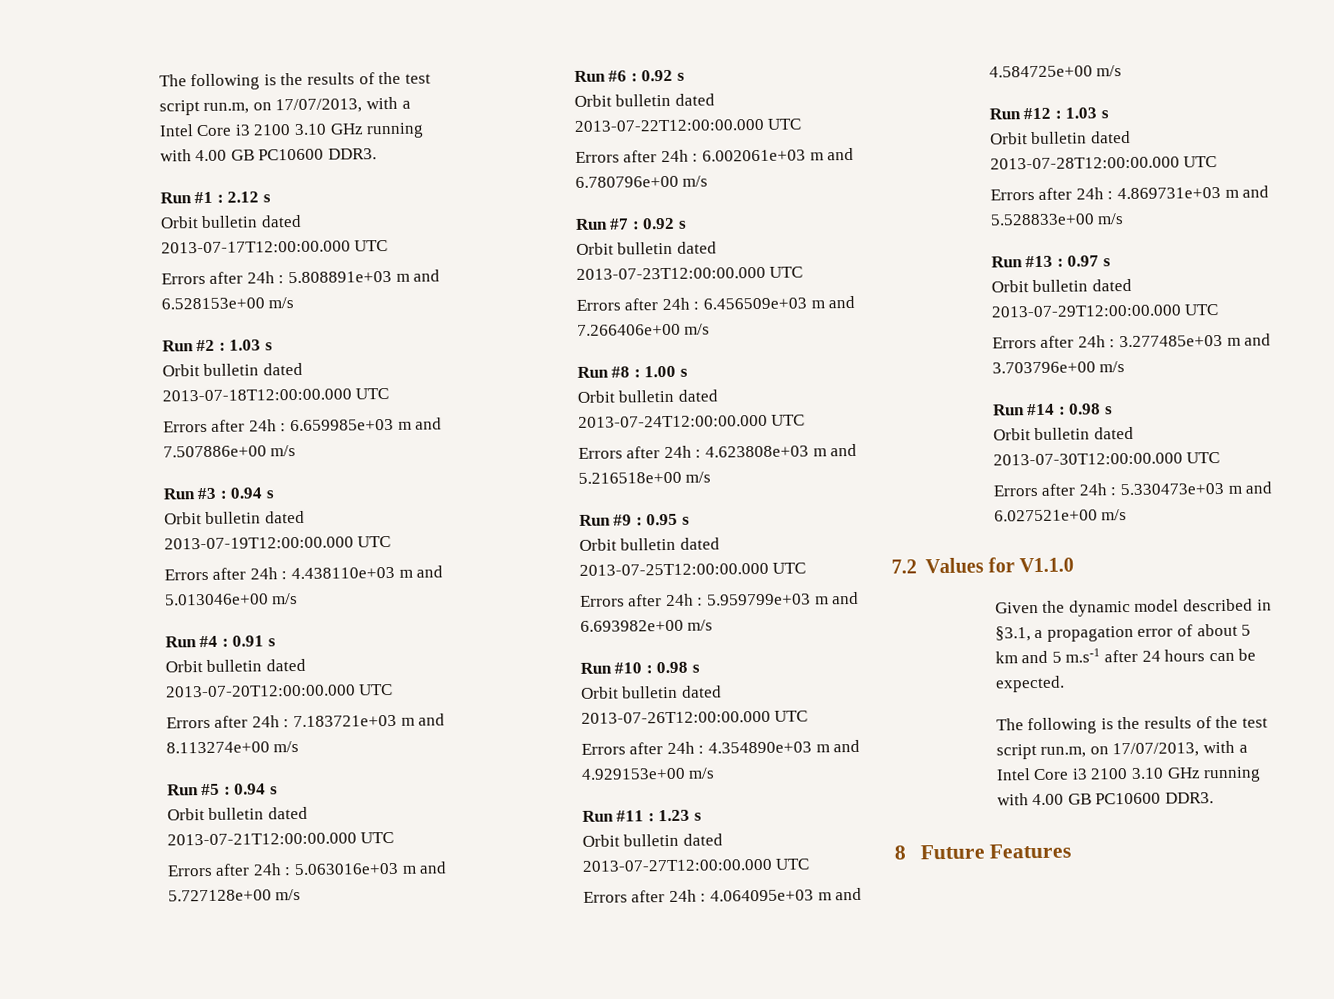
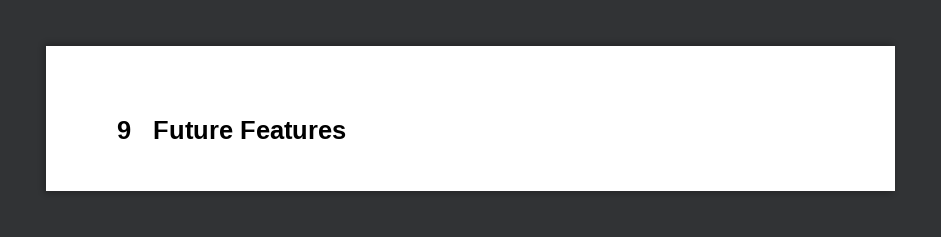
[158,71,431,91] [158,96,411,116] [158,122,425,139] [159,148,378,162] [159,191,272,204] [159,214,302,229] [160,240,389,254] [160,269,441,285] [160,297,295,310] [161,339,274,352] [161,362,303,377] [161,387,390,402] [162,417,443,433] [162,445,297,458] [162,487,275,500] [163,510,305,525] [163,535,392,550] [163,565,444,581] [163,592,299,606] [164,635,277,648] [164,658,306,673] [164,683,394,698] [165,713,446,729] [165,740,300,754] [166,783,279,796] [166,806,308,821] [166,831,395,846] [166,861,448,877] [167,888,302,902] [573,69,686,82] [573,93,715,107] [573,118,803,132] [574,147,855,163] [574,175,709,188] [574,217,688,230] [575,241,717,255] [575,266,804,280] [575,295,856,311] [576,323,711,336] [576,365,689,378] [576,389,718,403] [577,414,806,428] [577,443,858,459] [577,471,712,484] [578,513,691,526] [578,537,720,551] [578,562,807,576] [579,591,860,607] [579,619,714,632] [579,661,701,674] [580,685,722,699] [580,710,809,724] [580,739,861,755] [580,767,716,780] [581,809,703,822] [581,833,723,847] [581,858,811,872] [582,887,863,903] [988,65,1123,78] [988,107,1110,120] [989,130,1131,145] [989,156,1218,170] [989,185,1270,201] [989,213,1125,226] [990,255,1112,268] [990,278,1132,293] [990,304,1220,318] [991,333,1272,349] [991,361,1126,374] [991,403,1114,416] [992,426,1134,441] [992,452,1221,466] [992,481,1273,497] [993,509,1128,522] [891,557,1075,574] [994,598,1272,617] [994,623,1252,642] [994,648,1257,664] [994,675,1065,693] [995,715,1268,735] [995,740,1248,760] [995,766,1262,783] [996,792,1215,806] [894,845,906,860] The following is the results of the test script run.m, on 17/07/2013, with a Intel Core i3 2100 3.10 GHz running with 4.00 GB PC10600 DDR3. // Run #1 : 2.12 s // Orbit bulletin dated 2013-07-17T12:00:00.000 UTC // Errors after 24h : 5.808891e+03 m and 6.528153e+00 m/s // Run #2 : 1.03 s // Orbit bulletin dated 2013-07-18T12:00:00.000 UTC // Errors after 24h : 6.659985e+03 m and 7.507886e+00 m/s // Run #3 : 0.94 s // Orbit bulletin dated 2013-07-19T12:00:00.000 UTC // Errors after 24h : 4.438110e+03 m and 5.013046e+00 m/s // Run #4 : 0.91 s // Orbit bulletin dated 2013-07-20T12:00:00.000 UTC // Errors after 24h : 7.183721e+03 m and 8.113274e+00 m/s // Run #5 : 0.94 s // Orbit bulletin dated 2013-07-21T12:00:00.000 UTC // Errors after 24h : 5.063016e+03 m and 5.727128e+00 m/s // Run #6 : 0.92 s // Orbit bulletin dated 2013-07-22T12:00:00.000 UTC // Errors after 24h : 6.002061e+03 m and 6.780796e+00 m/s // Run #7 : 0.92 s // Orbit bulletin dated 2013-07-23T12:00:00.000 UTC // Errors after 24h : 6.456509e+03 m and 7.266406e+00 m/s // Run #8 : 1.00 s // Orbit bulletin dated 2013-07-24T12:00:00.000 UTC // Errors after 24h : 4.623808e+03 m and 5.216518e+00 m/s // Run #9 : 0.95 s // Orbit bulletin dated 2013-07-25T12:00:00.000 UTC // Errors after 24h : 5.959799e+03 m and 6.693982e+00 m/s // Run #10 : 0.98 s // Orbit bulletin dated 2013-07-26T12:00:00.000 UTC // Errors after 24h : 4.354890e+03 m and 4.929153e+00 m/s // Run #11 : 1.23 s // Orbit bulletin dated 2013-07-27T12:00:00.000 UTC // Errors after 24h : 4.064095e+03 m and 4.584725e+00 m/s // Run #12 : 1.03 s // Orbit bulletin dated 2013-07-28T12:00:00.000 UTC // Errors after 24h : 4.869731e+03 m and 5.528833e+00 m/s // Run #13 : 0.97 s // Orbit bulletin dated 2013-07-29T12:00:00.000 UTC // Errors after 24h : 3.277485e+03 m and 3.703796e+00 m/s // Run #14 : 0.98 s // Orbit bulletin dated 2013-07-30T12:00:00.000 UTC // Errors after 24h : 5.330473e+03 m and 6.027521e+00 m/s // 7.2 Values for V1.1.0 // Given the dynamic model described in §3.1, a propagation error of about 5 km and 5 m.s-1 after 24 hours can be expected. // The following is the results of the test script run.m, on 17/07/2013, with a Intel Core i3 2100 3.10 GHz running with 4.00 GB PC10600 DDR3. // 8 -> [117,121,131,139] 9

